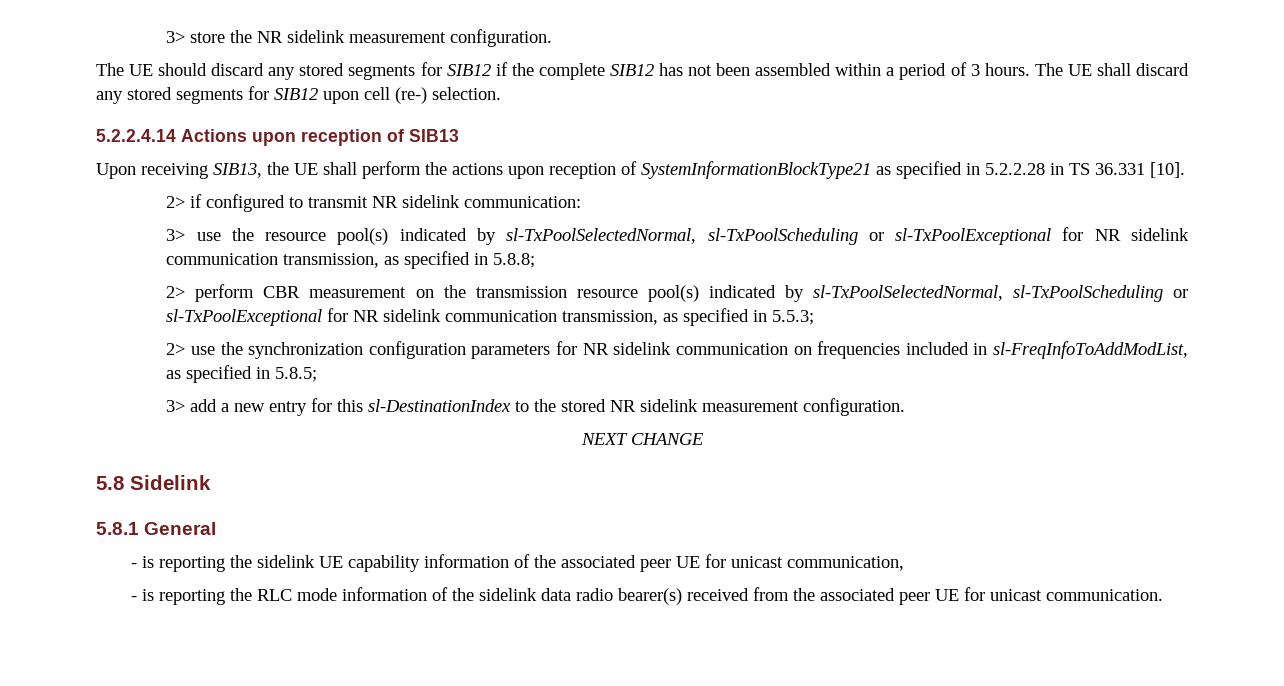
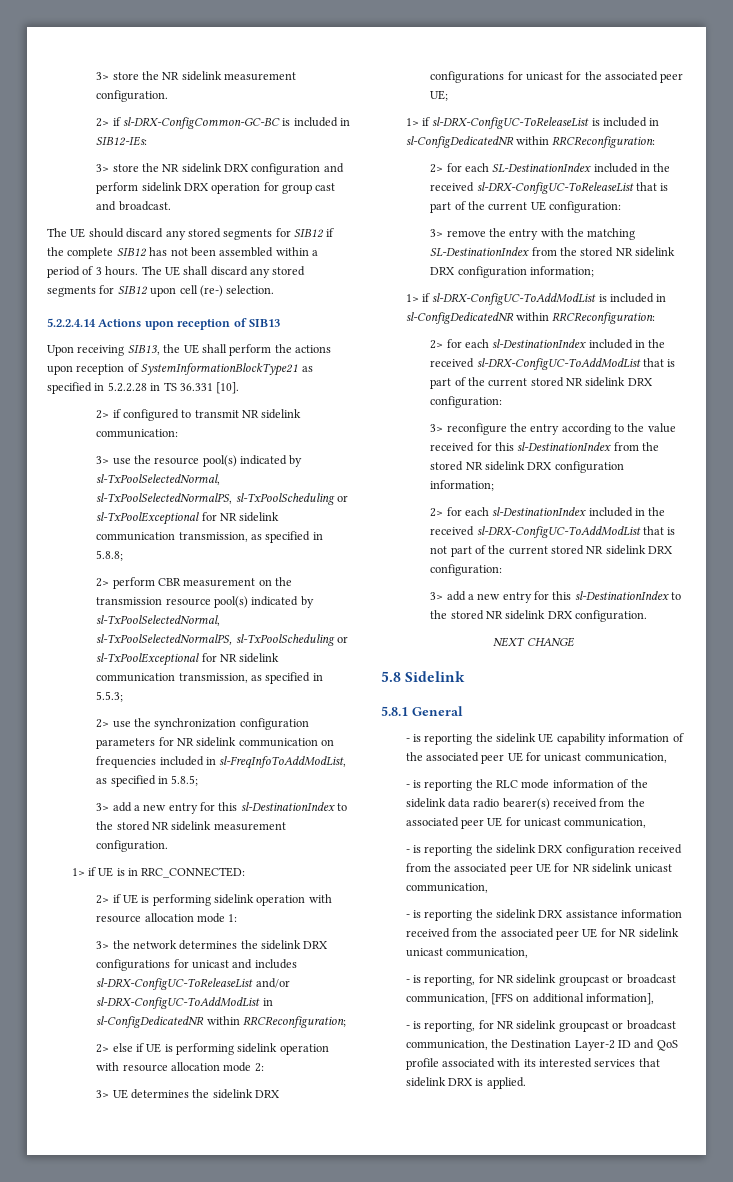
(553, 38) none -> [96,117,351,129] [96,136,148,146] [96,163,344,175] [96,182,336,194] [96,201,171,211] // 2> if sl-DRX-ConfigCommon-GC-BC is included in SIB12-IEs: // 3> store the NR sidelink DRX configuration and perform sidelink DRX operation for group cast and broadcast.
(697, 236) none -> [96,493,233,504] sl-TxPoolSelectedNormalPS,
(1003, 293) none -> [96,634,233,645] sl-TxPoolSelectedNormalPS,
(906, 407) none -> [71,867,246,878] [96,894,332,906] [96,913,238,923] [96,940,329,950] [96,959,297,971] [96,978,290,990] [96,997,273,1009] [96,1016,346,1028] [96,1043,329,1055] [96,1062,264,1072] [96,1089,281,1099] [430,71,684,83] [430,90,449,101] [405,117,660,129] [405,136,656,148] [430,163,671,173] [430,182,669,194] [430,201,622,213] [430,228,636,240] [430,247,676,257] [430,266,594,278] [405,293,667,305] [405,312,656,324] [430,339,666,349] [430,358,676,370] [430,377,653,389] [430,396,503,408] [430,423,676,435] [430,442,660,452] [430,461,624,473] [430,480,495,491] [430,507,666,517] [430,526,676,538] [430,545,674,557] [430,564,503,576] [430,591,682,603] [430,610,648,622] // 1> if UE is in RRC_CONNECTED: // 2> if UE is performing sidelink operation with resource allocation mode 1: // 3> the network determines the sidelink DRX configurations for unicast and includes sl-DRX-ConfigUC-ToReleaseList and/or sl-DRX-ConfigUC-ToAddModList in sl-ConfigDedicatedNR within RRCReconfiguration; // 2> else if UE is performing sidelink operation with resource allocation mode 2: // 3> UE determines the sidelink DRX configurations for unicast for the associated peer UE; // 1> if sl-DRX-ConfigUC-ToReleaseList is included in sl-ConfigDedicatedNR within RRCReconfiguration: // 2> for each SL-DestinationIndex included in the received sl-DRX-ConfigUC-ToReleaseList that is part of the current UE configuration: // 3> remove the entry with the matching SL-DestinationIndex from the stored NR sidelink DRX configuration information; // 1> if sl-DRX-ConfigUC-ToAddModList is included in sl-ConfigDedicatedNR within RRCReconfiguration: // 2> for each sl-DestinationIndex included in the received sl-DRX-ConfigUC-ToAddModList that is part of the current stored NR sidelink DRX configuration: // 3> reconfigure the entry according to the value received for this sl-DestinationIndex from the stored NR sidelink DRX configuration information; // 2> for each sl-DestinationIndex included in the received sl-DRX-ConfigUC-ToAddModList that is not part of the current stored NR sidelink DRX configuration: // 3> add a new entry for this sl-DestinationIndex to the stored NR sidelink DRX configuration.
[1046,589,1164,601] communication. -> [564,818,647,828] [405,844,683,856] [405,863,672,875] [405,883,488,893] [405,909,683,921] [405,928,679,940] [405,948,528,958] [405,974,676,986] [405,993,655,1005] [405,1020,676,1032] [405,1039,678,1051] [405,1058,660,1070] [405,1077,526,1089] communication, // - is reporting the sidelink DRX configuration received from the associated peer UE for NR sidelink unicast communication, // - is reporting the sidelink DRX assistance information received from the associated peer UE for NR sidelink unicast communication, // - is reporting, for NR sidelink groupcast or broadcast communication, [FFS on additional information], // - is reporting, for NR sidelink groupcast or broadcast communication, the Destination Layer-2 ID and QoS profile associated with its interested services that sidelink DRX is applied.

